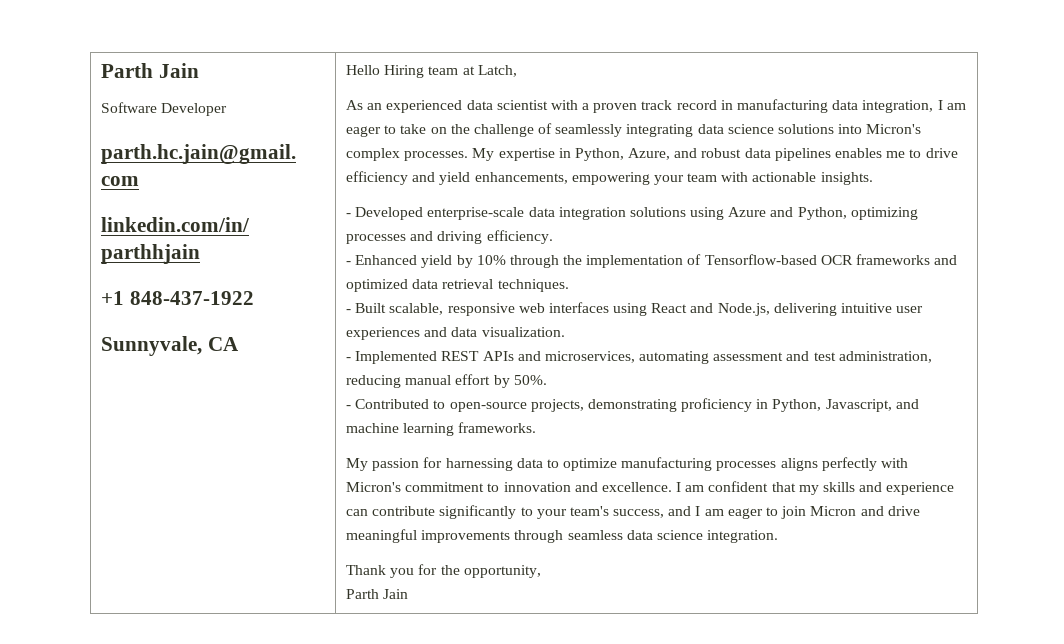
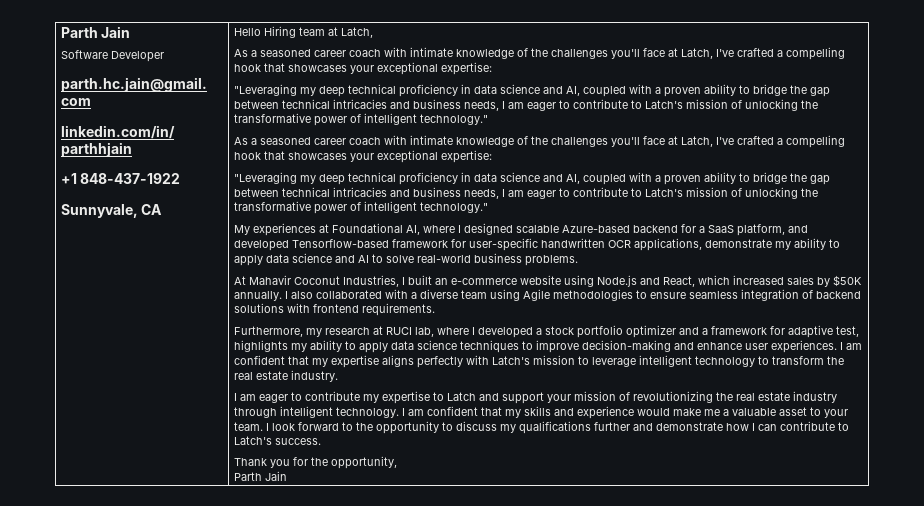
[367,99,966,113] [345,123,922,137] [345,148,958,161] [345,171,873,185] [345,207,918,220] [345,230,553,244] [345,254,958,268] [345,279,569,292] [345,302,924,316] [345,327,565,340] [345,351,932,364] [345,374,547,388] [345,398,919,412] [345,422,537,436] [345,457,909,471] [345,482,672,492] an experienced data scientist with a proven track record in manufacturing data integration, I am eager to take on the challenge of seamlessly integrating data science solutions into Micron's complex processes. My expertise in Python, Azure, and robust data pipelines enables me to drive efficiency and yield enhancements, empowering your team with actionable insights. // - Developed enterprise-scale data integration solutions using Azure and Python, optimizing processes and driving efficiency. // - Enhanced yield by 10% through the implementation of Tensorflow-based OCR frameworks and optimized data retrieval techniques. // - Built scalable, responsive web interfaces using React and Node.js, delivering intuitive user experiences and data visualization. // - Implemented REST APIs and microservices, automating assessment and test administration, reducing manual effort by 50%. // - Contributed to open-source projects, demonstrating proficiency in Python, Javascript, and machine learning frameworks. // My passion for harnessing data to optimize manufacturing processes aligns perfectly with Micron's commitment to innovation and excellence. -> [250,47,845,60] [233,62,492,75] [233,84,830,97] [233,99,818,111] [233,113,488,126] [233,135,845,148] [233,150,492,163] [233,172,830,185] [233,187,818,199] [233,201,488,214] [233,223,808,236] [233,238,840,251] [233,253,578,266] [233,275,862,287] [233,289,861,301] [233,303,435,316] [233,325,859,338] [233,340,862,353] [233,355,844,368] [233,370,338,382] [233,391,837,404] [233,406,399,418] a seasoned career coach with intimate knowledge of the challenges you'll face at Latch, I've crafted a compelling hook that showcases your exceptional expertise: // "Leveraging my deep technical proficiency in data science and AI, coupled with a proven ability to bridge the gap between technical intricacies and business needs, I am eager to contribute to Latch's mission of unlocking the transformative power of intelligent technology." // As a seasoned career coach with intimate knowledge of the challenges you'll face at Latch, I've crafted a compelling hook that showcases your exceptional expertise: // "Leveraging my deep technical proficiency in data science and AI, coupled with a proven ability to bridge the gap between technical intricacies and business needs, I am eager to contribute to Latch's mission of unlocking the transformative power of intelligent technology." // My experiences at Foundational AI, where I designed scalable Azure-based backend for a SaaS platform, and developed Tensorflow-based framework for user-specific handwritten OCR applications, demonstrate my ability to apply data science and AI to solve real-world business problems. // At Mahavir Coconut Industries, I built an e-commerce website using Node.js and React, which increased sales by $50K annually. I also collaborated with a diverse team using Agile methodologies to ensure seamless integration of backend solutions with frontend requirements. // Furthermore, my research at RUCI lab, where I developed a stock portfolio optimizer and a framework for adaptive test, highlights my ability to apply data science techniques to improve decision-making and enhance user experiences. I am confident that my expertise aligns perfectly with Latch's mission to leverage intelligent technology to transform the real estate industry. // I am eager to contribute my expertise to Latch and support your mission of revolutionizing the real estate industry through intelligent technology.
[345,505,920,519] [345,529,779,543] can contribute significantly to your team's success, and I am eager to join Micron and drive meaningful improvements through seamless data science integration. -> [636,407,848,418] [233,421,849,434] [233,436,321,445] would make me a valuable asset to your team. I look forward to the opportunity to discuss my qualifications further and demonstrate how I can contribute to Latch's success.

